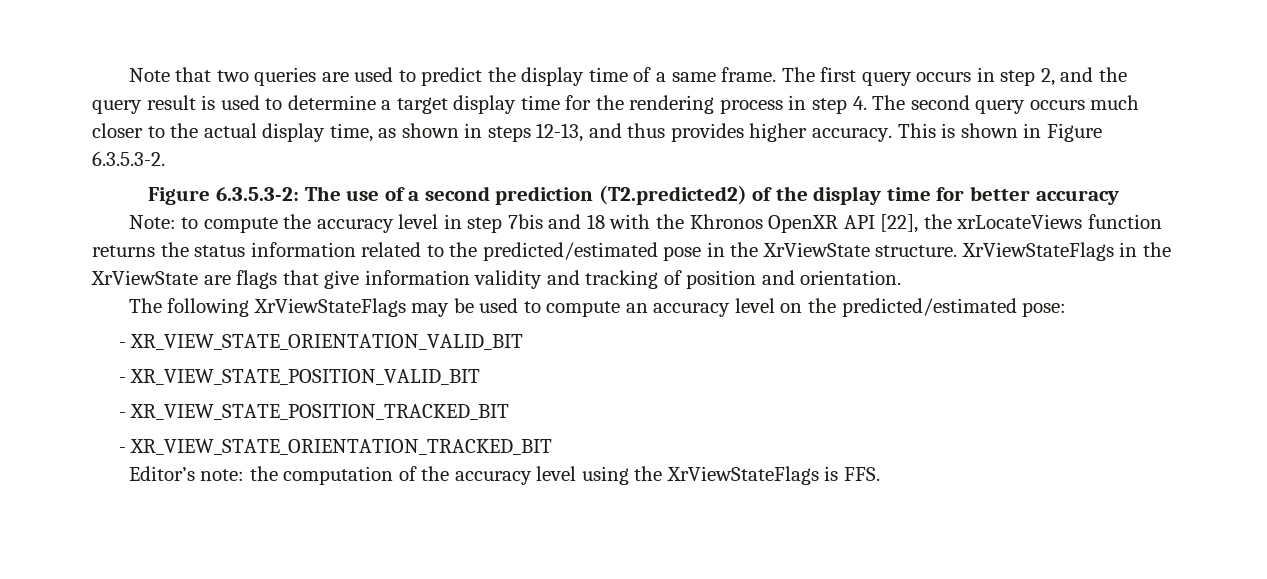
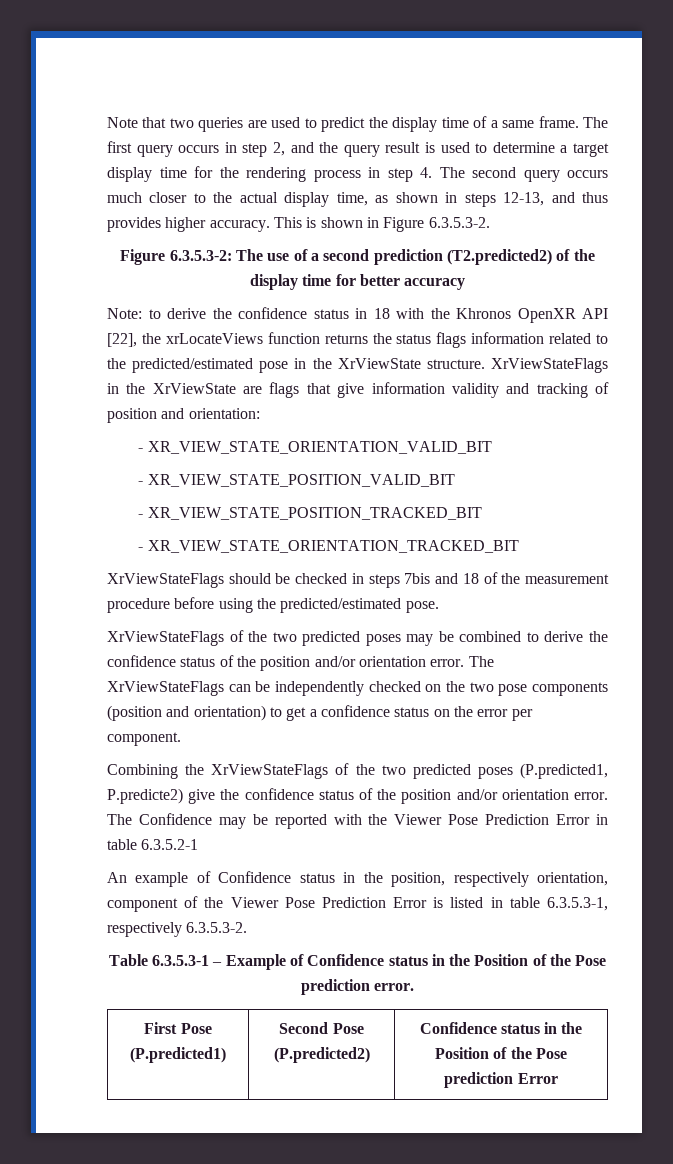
[203,214,582,233] compute the accuracy level in step 7bis and -> [167,307,367,319] derive the confidence status in
(246, 251) none -> [436,332,467,348] flags
[800,270,902,285] [128,298,1067,317] orientation. // The following XrViewStateFlags may be used to compute an accuracy level on the predicted/estimated pose: -> [188,408,260,419] orientation:
[128,466,880,485] Editor’s note: the computation of the accuracy level using the XrViewStateFlags is FFS. -> [107,572,610,588] [107,597,439,613] [107,630,609,646] [107,655,494,671] [107,681,609,696] [107,705,533,721] [107,732,181,746] [107,763,608,779] [107,788,608,804] [107,813,609,829] [107,839,199,850] [107,871,608,887] [107,896,608,912] [107,922,248,937] [108,954,607,970] [300,979,415,995] [144,1022,212,1034] [130,1047,226,1063] [279,1022,364,1034] [273,1047,370,1063] [419,1022,583,1034] [435,1047,567,1059] [444,1072,558,1088] XrViewStateFlags should be checked in steps 7bis and 18 of the measurement procedure before using the predicted/estimated pose. // XrViewStateFlags of the two predicted poses may be combined to derive the confidence status of the position and/or orientation error. The XrViewStateFlags can be independently checked on the two pose components (position and orientation) to get a confidence status on the error per component. // Combining the XrViewStateFlags of the two predicted poses (P.predicted1, P.predicte2) give the confidence status of the position and/or orientation error. The Confidence may be reported with the Viewer Pose Prediction Error in table 6.3.5.2-1 // An example of Confidence status in the position, respectively orientation, component of the Viewer Pose Prediction Error is listed in table 6.3.5.3-1, respectively 6.3.5.3-2. // Table 6.3.5.3-1 – Example of Confidence status in the Position of the Pose prediction error. // First Pose (P.predicted1) | Second Pose (P.predicted2) | Confidence status in the Position of the Pose prediction Error

